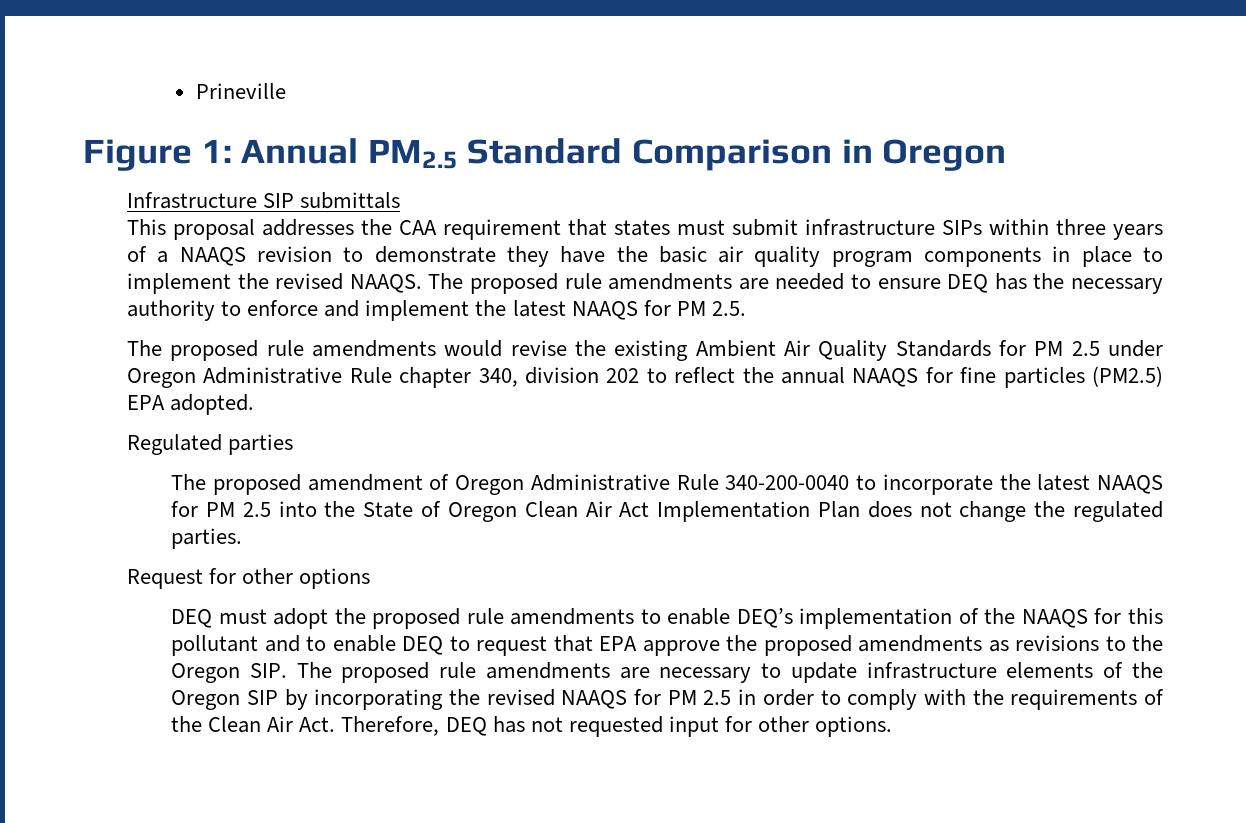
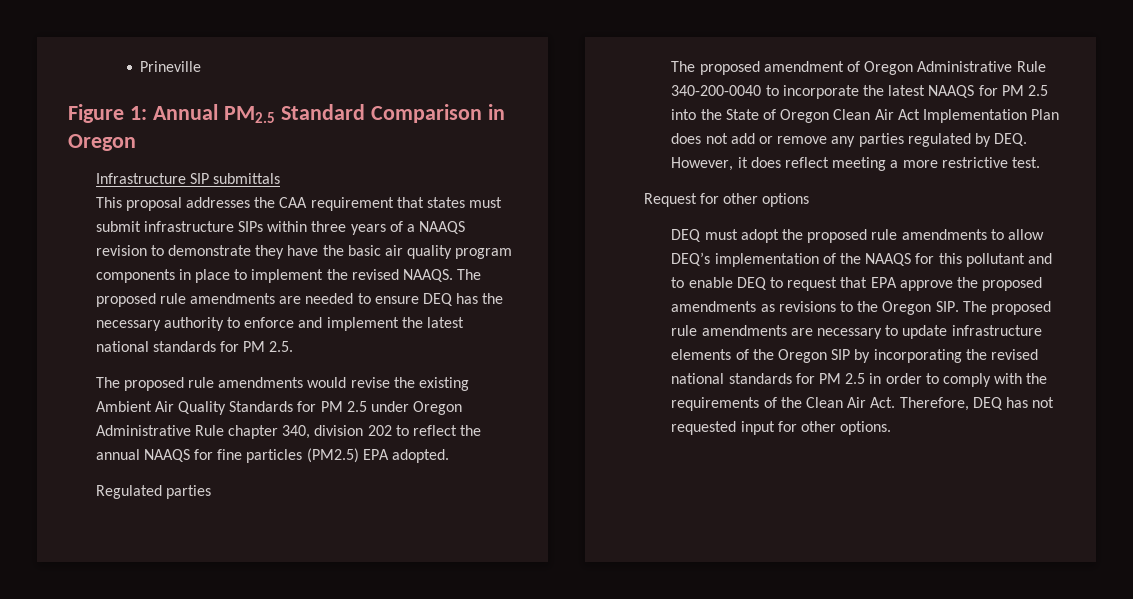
[571,301,638,320] NAAQS -> [95,341,216,352] national standards
[959,501,1163,522] [171,528,243,549] change the regulated parties. -> [730,133,1028,147] [671,157,1040,171] add or remove any parties regulated by DEQ. However, it does reflect meeting a more restrictive test.
[667,608,731,625] enable -> [1007,229,1044,240] allow
[561,690,628,709] NAAQS -> [671,373,792,384] national standards

